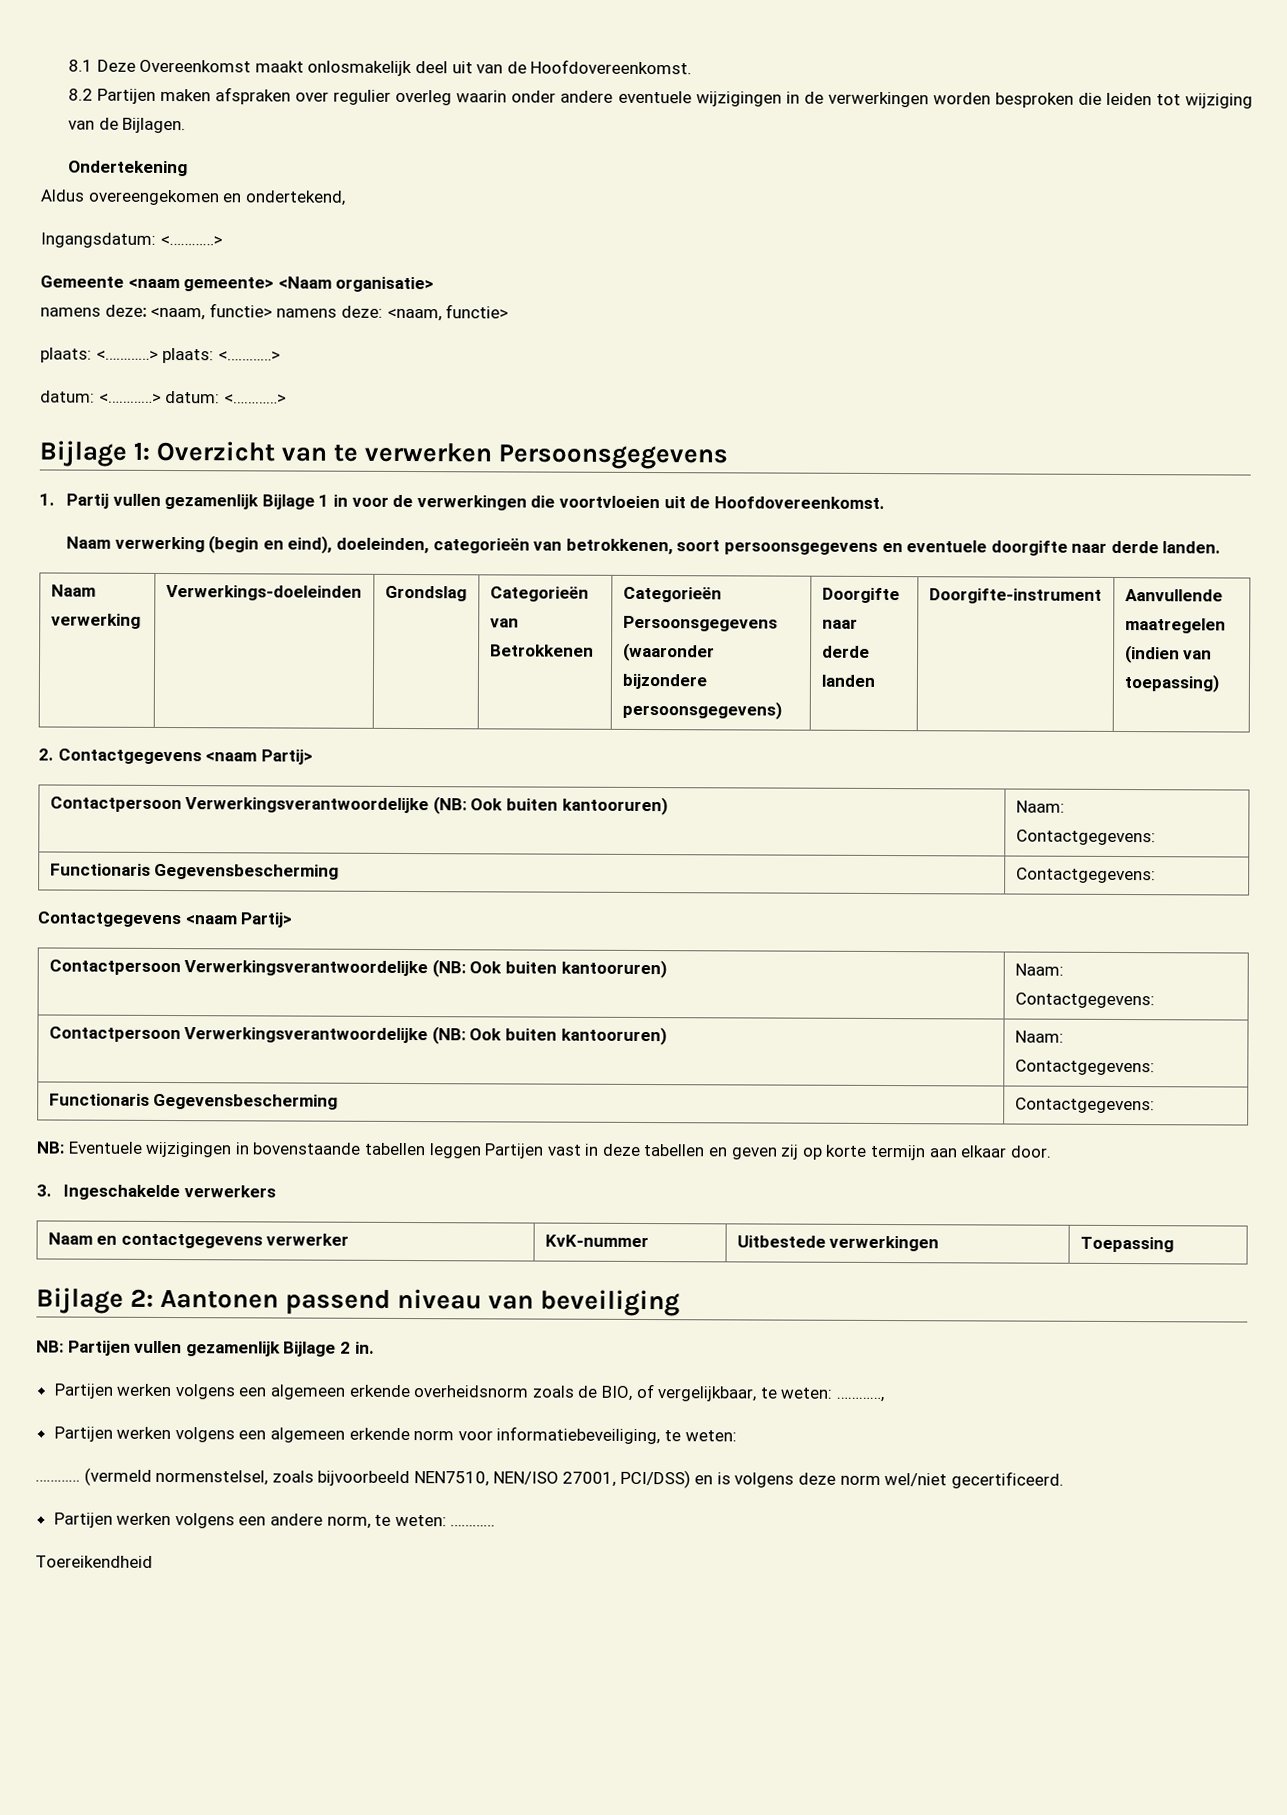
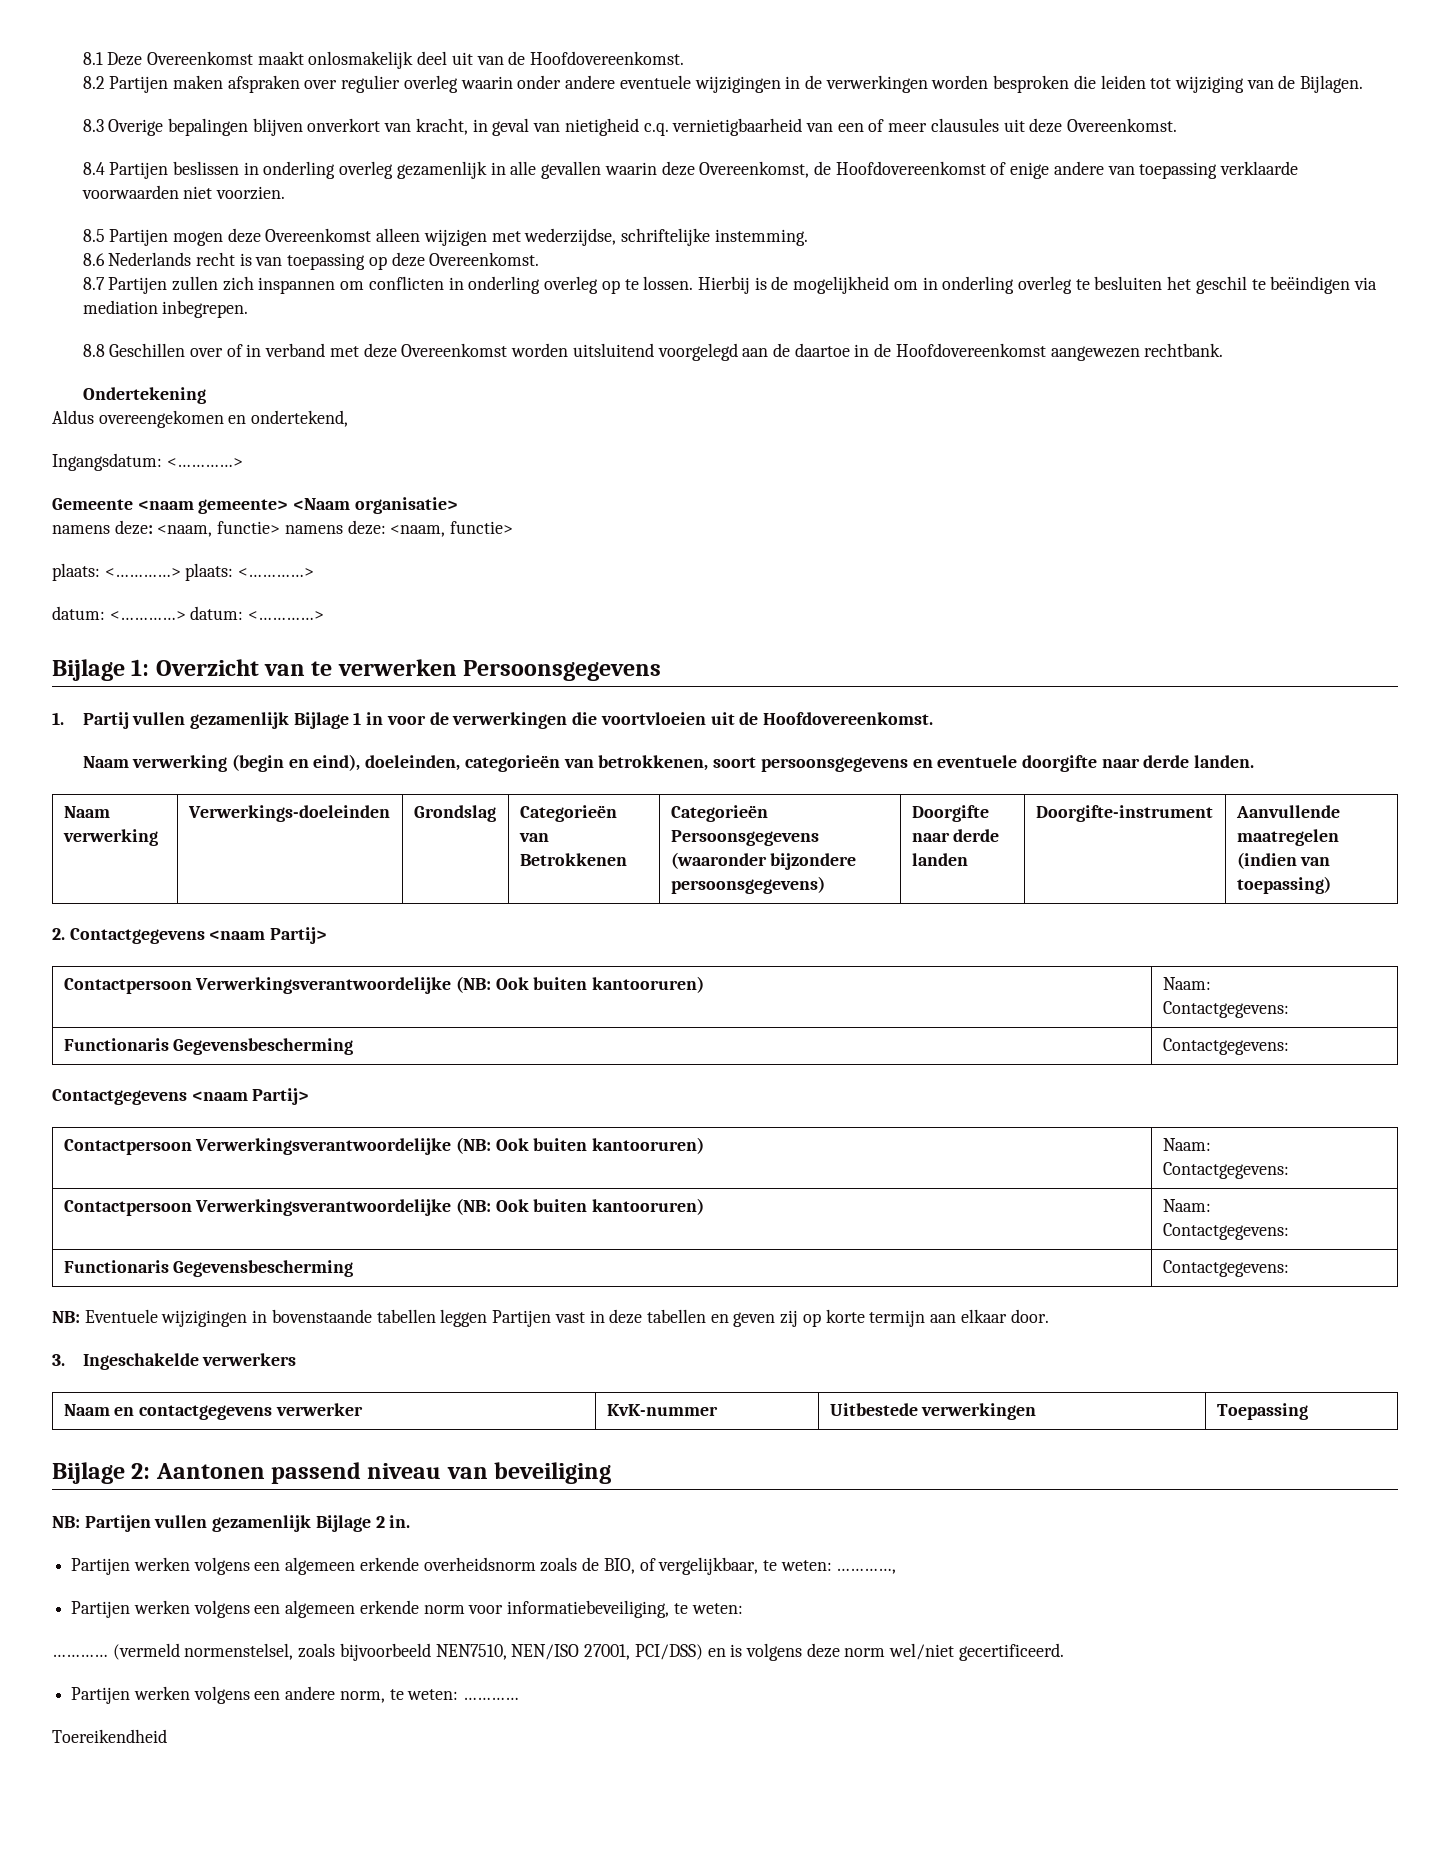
(187, 125) none -> [82,118,1178,136] [82,161,1299,179] [81,185,285,200] [82,228,808,246] [82,252,540,270] [82,276,1378,294] [82,300,249,318] [82,343,1224,361] // 8.3 Overige bepalingen blijven onverkort van kracht, in geval van nietigheid c.q. vernietigbaarheid van een of meer clausules uit deze Overeenkomst. // 8.4 Partijen beslissen in onderling overleg gezamenlijk in alle gevallen waarin deze Overeenkomst, de Hoofdovereenkomst of enige andere van toepassing verklaarde voorwaarden niet voorzien. // 8.5 Partijen mogen deze Overeenkomst alleen wijzigen met wederzijdse, schriftelijke instemming. // 8.6 Nederlands recht is van toepassing op deze Overeenkomst. // 8.7 Partijen zullen zich inspannen om conflicten in onderling overleg op te lossen. Hierbij is de mogelijkheid om in onderling overleg te besluiten het geschil te beëindigen via mediation inbegrepen. // 8.8 Geschillen over of in verband met deze Overeenkomst worden uitsluitend voorgelegd aan de daartoe in de Hoofdovereenkomst aangewezen rechtbank.

